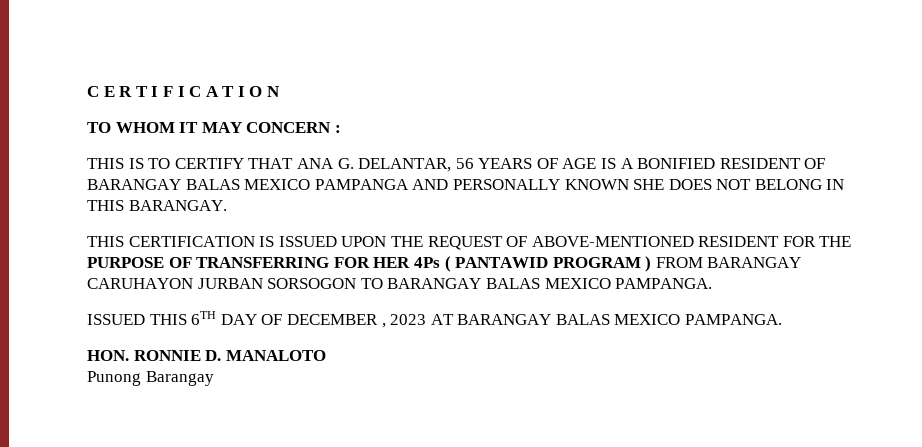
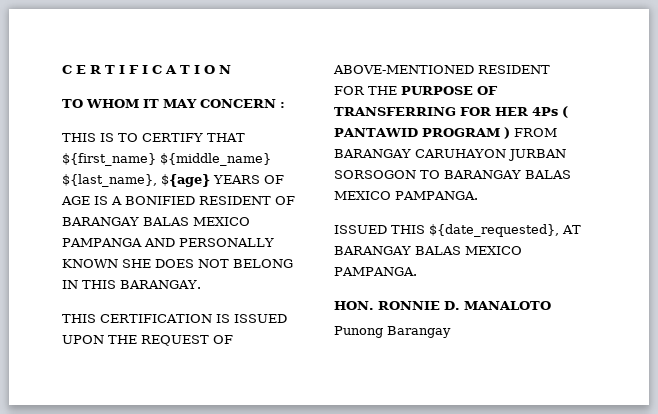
[296,158,474,172] ANA G. DELANTAR, 56 -> [62,153,271,166] [62,174,210,187] ${first_name} ${middle_name} ${last_name}, ${age}
[191,311,427,328] 6TH DAY OF DECEMBER , 2023 -> [429,224,559,237] ${date_requested},

